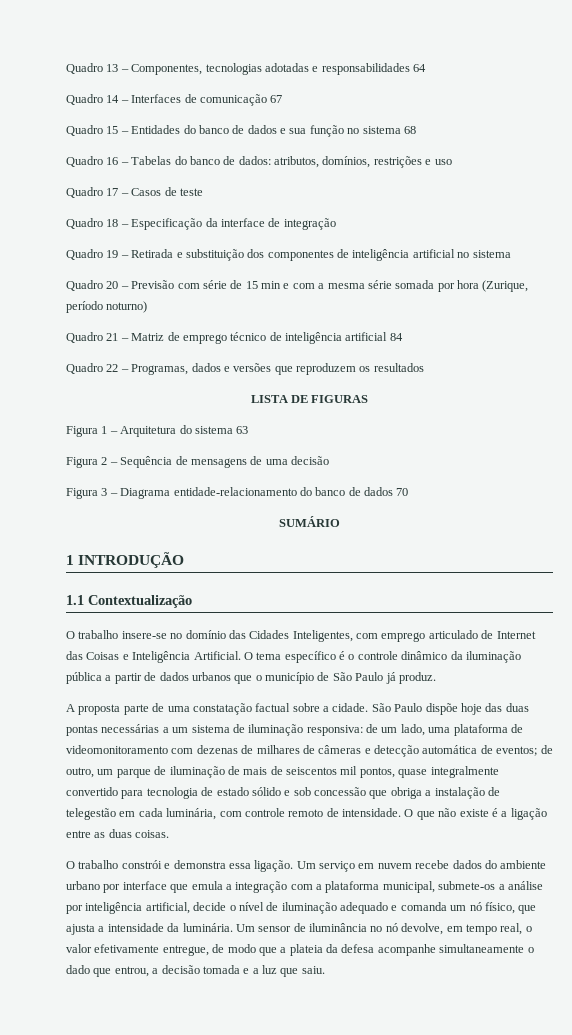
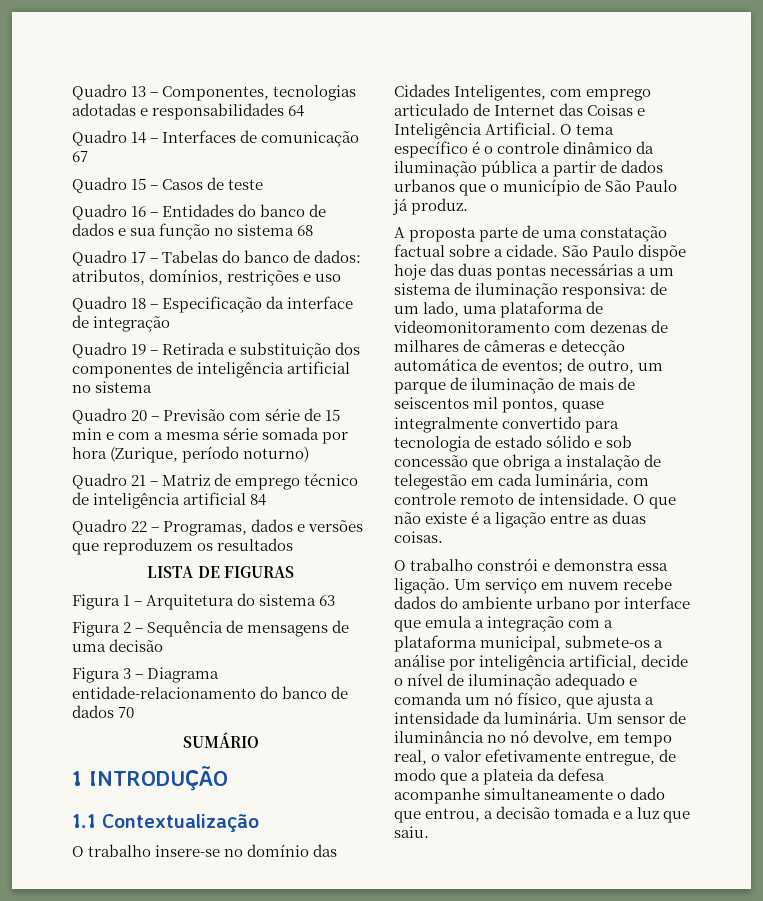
(129, 132) none -> [162,177,264,190] [72,204,159,220] Casos de teste // Quadro 16 –
[106,157,119,165] 16 -> [131,252,147,263] 17
[66,187,203,198] // Quadro 17 – Casos de teste -> (342, 278) none

